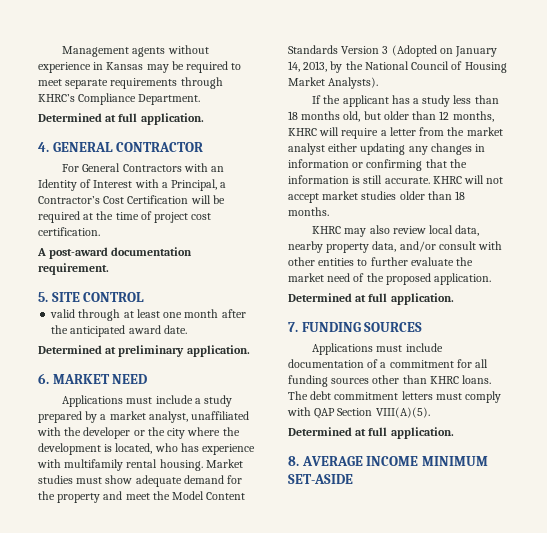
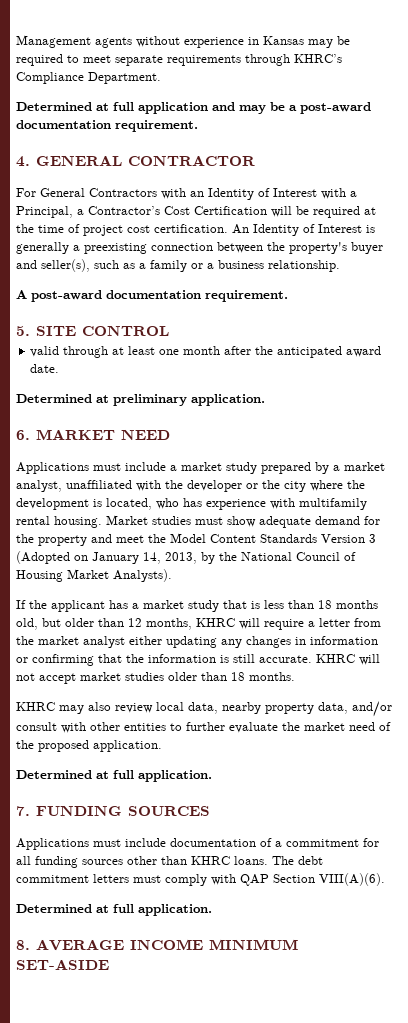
[140,113,204,125] application. -> [138,102,371,114] [16,120,198,132] application and may be a post-award documentation requirement.
(100, 231) none -> [232,224,375,236] [16,242,383,254] [16,259,340,272] An Identity of Interest is generally a preexisting connection between the property's buyer and seller(s), such as a family or a business relationship.
(201, 401) none -> [181,462,222,471] market
[422,95,451,107] study -> [143,600,260,612] market study that is
[375,407,430,418] VIII(A)(5). -> [319,873,385,886] VIII(A)(6).

